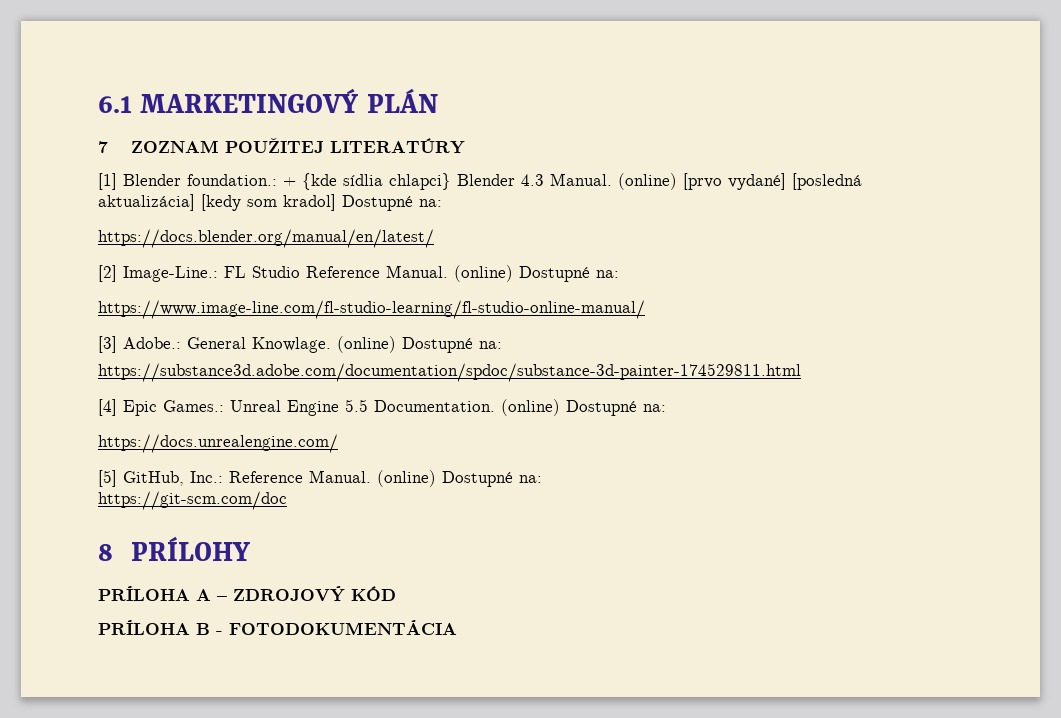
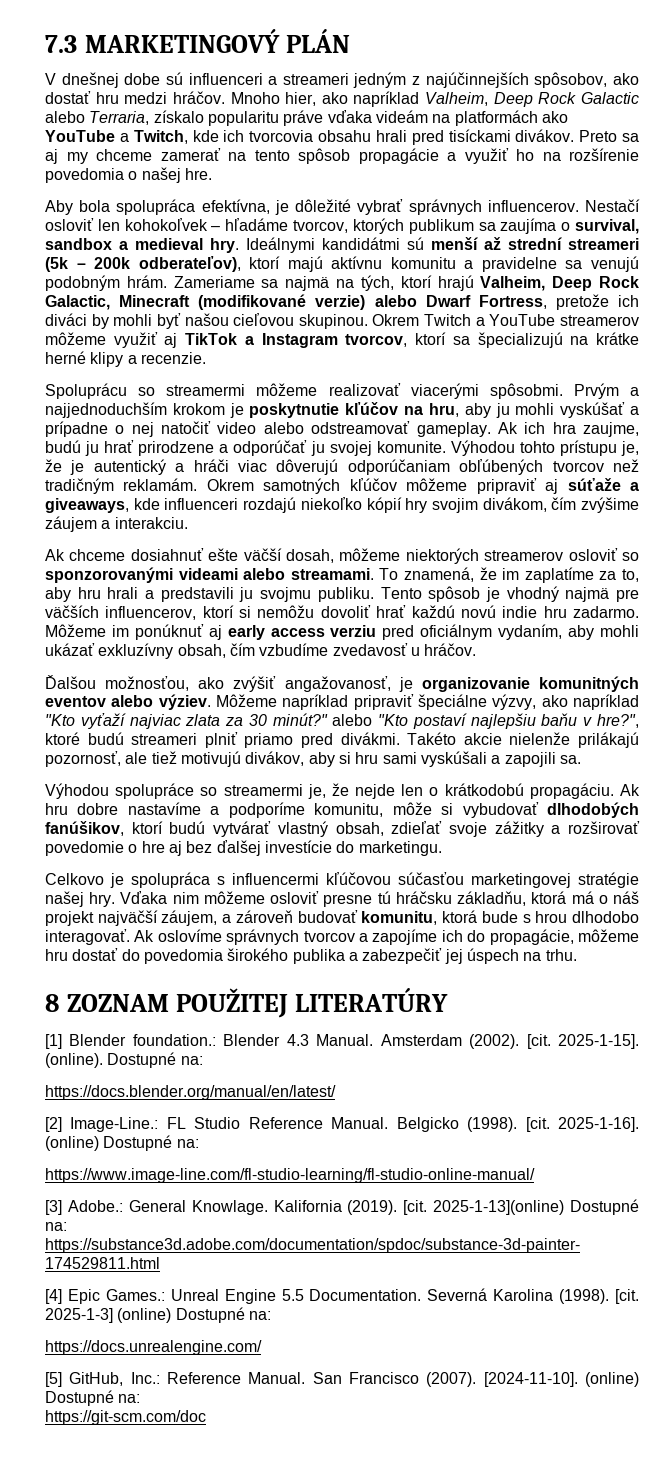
[98,96,132,113] 6.1 -> [45,35,77,53] 7.3
[98,141,108,153] 7 -> [45,72,639,88] [45,91,639,107] [45,110,568,126] [45,129,639,145] [45,148,639,164] [45,167,212,183] [45,199,640,215] [45,218,639,234] [45,237,639,253] [45,256,639,272] [45,275,639,291] [45,294,639,310] [45,313,639,329] [45,332,640,348] [45,351,206,367] [45,383,639,399] [45,402,639,418] [45,421,640,437] [45,440,639,456] [45,459,640,475] [45,478,640,494] [45,497,639,513] [45,516,188,532] [45,548,639,564] [45,567,640,583] [45,586,639,602] [45,605,640,620] [45,624,639,640] [45,643,477,659] [45,675,639,692] [45,694,639,710] [45,713,639,729] [45,732,640,748] [45,751,581,767] [45,783,640,799] [45,802,640,818] [45,821,640,837] [45,840,442,856] [45,872,639,888] [45,891,640,907] [45,910,640,926] [45,929,640,945] [45,948,577,964] [45,994,59,1012] V dnešnej dobe sú influenceri a streameri jedným z najúčinnejších spôsobov, ako dostať hru medzi hráčov. Mnoho hier, ako napríklad Valheim, Deep Rock Galactic alebo Terraria, získalo popularitu práve vďaka videám na platformách ako YouTube a Twitch, kde ich tvorcovia obsahu hrali pred tisíckami divákov. Preto sa aj my chceme zamerať na tento spôsob propagácie a využiť ho na rozšírenie povedomia o našej hre. // Aby bola spolupráca efektívna, je dôležité vybrať správnych influencerov. Nestačí osloviť len kohokoľvek – hľadáme tvorcov, ktorých publikum sa zaujíma o survival, sandbox a medieval hry. Ideálnymi kandidátmi sú menší až strední streameri (5k – 200k odberateľov), ktorí majú aktívnu komunitu a pravidelne sa venujú podobným hrám. Zameriame sa najmä na tých, ktorí hrajú Valheim, Deep Rock Galactic, Minecraft (modifikované verzie) alebo Dwarf Fortress, pretože ich diváci by mohli byť našou cieľovou skupinou. Okrem Twitch a YouTube streamerov môžeme využiť aj TikTok a Instagram tvorcov, ktorí sa špecializujú na krátke herné klipy a recenzie. // Spoluprácu so streamermi môžeme realizovať viacerými spôsobmi. Prvým a najjednoduchším krokom je poskytnutie kľúčov na hru, aby ju mohli vyskúšať a prípadne o nej natočiť video alebo odstreamovať gameplay. Ak ich hra zaujme, budú ju hrať prirodzene a odporúčať ju svojej komunite. Výhodou tohto prístupu je, že je autentický a hráči viac dôverujú odporúčaniam obľúbených tvorcov než tradičným reklamám. Okrem samotných kľúčov môžeme pripraviť aj súťaže a giveaways, kde influenceri rozdajú niekoľko kópií hry svojim divákom, čím zvýšime záujem a interakciu. // Ak chceme dosiahnuť ešte väčší dosah, môžeme niektorých streamerov osloviť so sponzorovanými videami alebo streamami. To znamená, že im zaplatíme za to, aby hru hrali a predstavili ju svojmu publiku. Tento spôsob je vhodný najmä pre väčších influencerov, ktorí si nemôžu dovoliť hrať každú novú indie hru zadarmo. Môžeme im ponúknuť aj early access verziu pred oficiálnym vydaním, aby mohli ukázať exkluzívny obsah, čím vzbudíme zvedavosť u hráčov. // Ďalšou možnosťou, ako zvýšiť angažovanosť, je organizovanie komunitných eventov alebo výziev. Môžeme napríklad pripraviť špeciálne výzvy, ako napríklad "Kto vyťaží najviac zlata za 30 minút?" alebo "Kto postaví najlepšiu baňu v hre?", ktoré budú streameri plniť priamo pred divákmi. Takéto akcie nielenže prilákajú pozornosť, ale tiež motivujú divákov, aby si hru sami vyskúšali a zapojili sa. // Výhodou spolupráce so streamermi je, že nejde len o krátkodobú propagáciu. Ak hru dobre nastavíme a podporíme komunitu, môže si vybudovať dlhodobých fanúšikov, ktorí budú vytvárať vlastný obsah, zdieľať svoje zážitky a rozširovať povedomie o hre aj bez ďalšej investície do marketingu. // Celkovo je spolupráca s influencermi kľúčovou súčasťou marketingovej stratégie našej hry. Vďaka nim môžeme osloviť presne tú hráčsku základňu, ktorá má o náš projekt najväčší záujem, a zároveň budovať komunitu, ktorá bude s hrou dlhodobo interagovať. Ak oslovíme správnych tvorcov a zapojíme ich do propagácie, môžeme hru dostať do povedomia širokého publika a zabezpečiť jej úspech na trhu. // 8
[283,173,862,190] [98,194,336,211] + {kde sídlia chlapci} Blender 4.3 Manual. (online) [prvo vydané] [posledná aktualizácia] [kedy som kradol] -> [223,1034,640,1049] [45,1053,103,1068] Blender 4.3 Manual. Amsterdam (2002). [cit. 2025-1-15]. (online).
(448, 271) none -> [396,1117,640,1132] Belgicko (1998). [cit. 2025-1-16].
[337,336,396,353] (online) -> [273,1200,565,1215] Kalifornia (2019). [cit. 2025-1-13](online)
(495, 406) none -> [427,1288,640,1304] [45,1308,113,1323] Severná Karolina (1998). [cit. 2025-1-3]
(371, 476) none -> [312,1372,578,1387] San Francisco (2007). [2024-11-10].
[98,536,250,561] [98,586,396,602] [98,620,457,635] // 8 PRÍLOHY // PRÍLOHA A – ZDROJOVÝ KÓD // PRÍLOHA B - FOTODOKUMENTÁCIA -> (206, 1417) none

